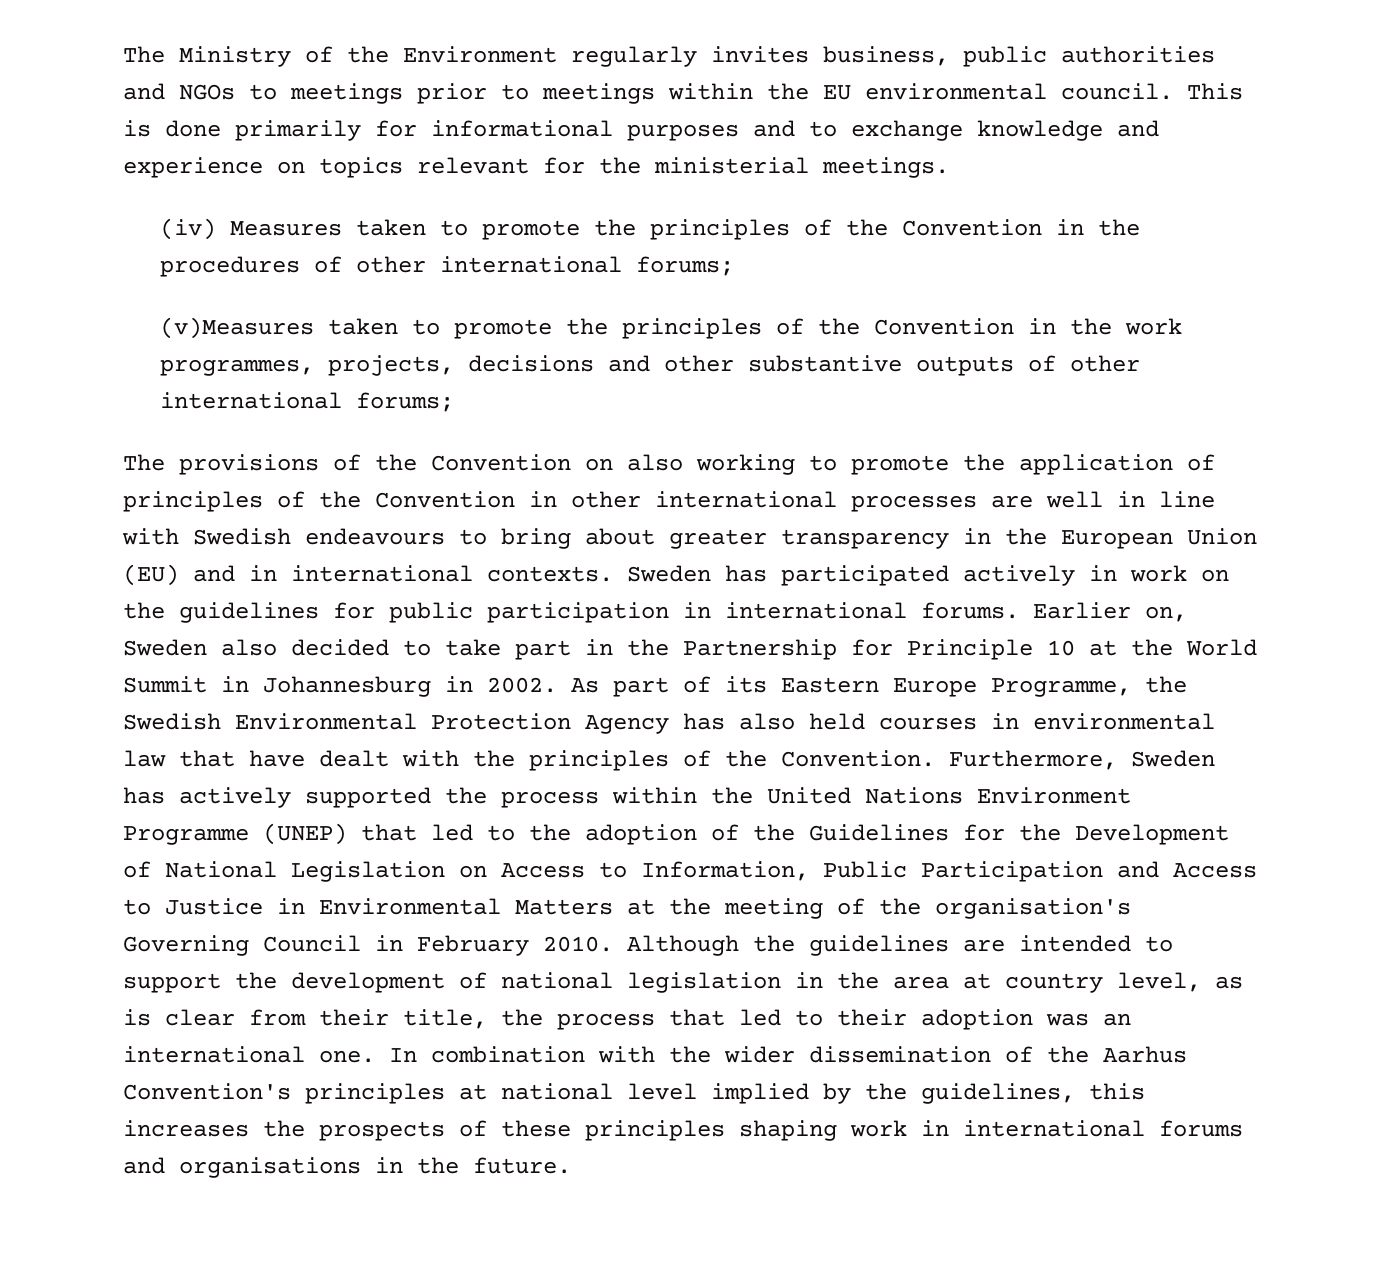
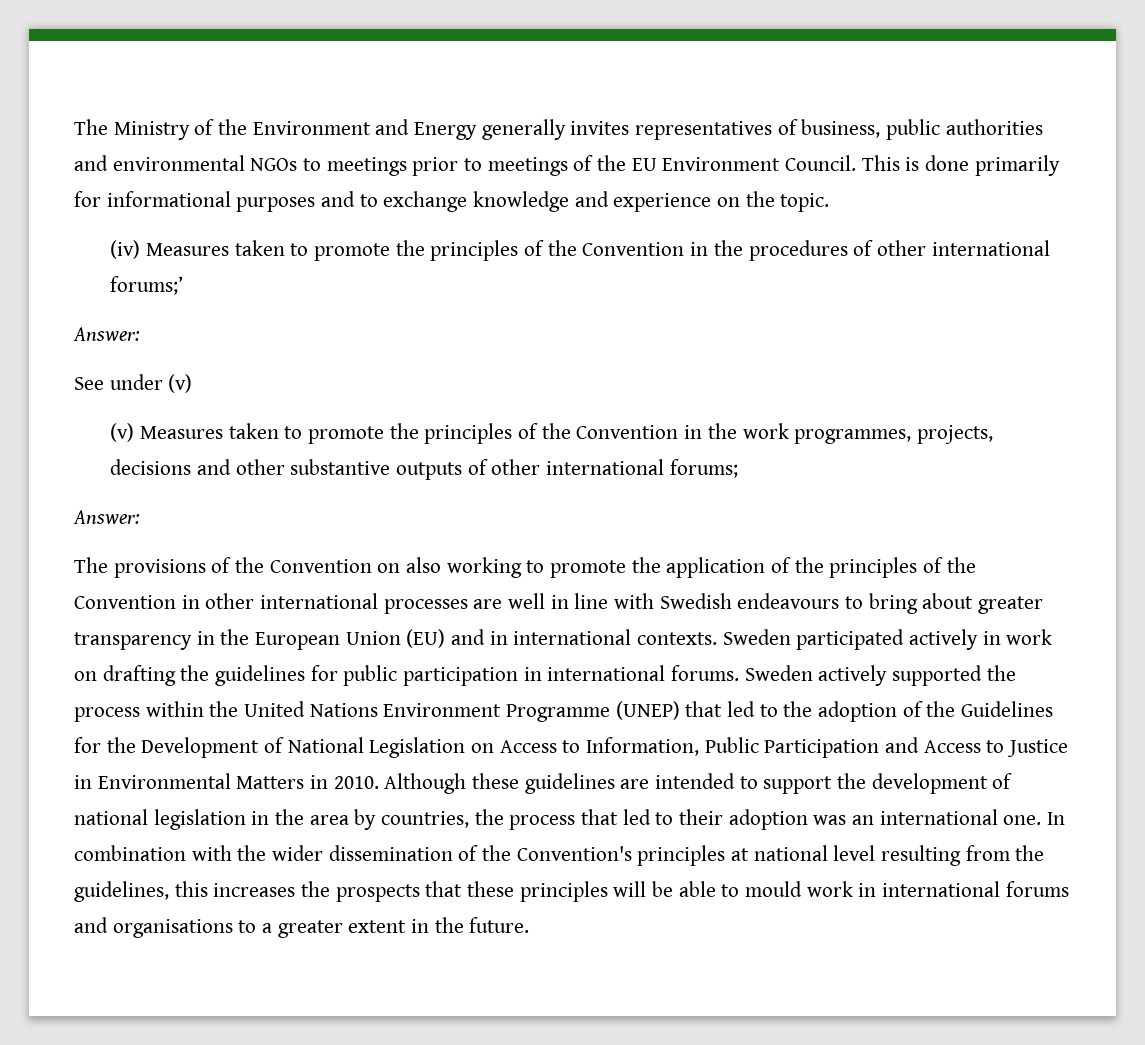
[571,46,809,67] regularly invites -> [375,119,798,140] and Energy generally invites representatives of
(165, 91) none -> [112,155,245,171] environmental
[668,83,753,100] within -> [573,155,594,171] of
[865,83,1173,100] environmental council. -> [662,155,857,171] Environment Council.
[319,157,949,178] topics relevant for the ministerial meetings. -> [745,191,830,212] the topic.
[636,256,735,276] [160,317,315,339] forums; // (v)Measures -> [110,276,184,295] [73,327,140,341] [74,374,193,393] [110,423,224,442] forums;’ // Answer: // See under (v) // (v) Measures
(455, 402) none -> [73,510,140,524] // Answer:
(1215, 462) none -> [794,557,824,573] the
[725,565,767,582] has -> (791, 637) none
(1229, 575) none -> [102,665,176,686] drafting
[1033,602,1187,622] [123,639,1257,660] [123,676,1187,697] [123,713,1215,734] [123,750,1215,771] [123,787,165,804] Earlier on, Sweden also decided to take part in the Partnership for Principle 10 at the World Summit in Johannesburg in 2002. As part of its Eastern Europe Programme, the Swedish Environmental Protection Agency has also held courses in environmental law that have dealt with the principles of the Convention. Furthermore, Sweden has -> [744,665,813,681] Sweden
[627,898,1131,919] [123,935,529,956] at the meeting of the organisation's Governing Council in February -> [310,775,329,789] in
[753,935,795,952] the -> [472,773,520,789] these
[963,972,1243,993] [123,1009,487,1029] at country level, as is clear from their title, -> [354,809,470,830] by countries,
[1103,1046,1187,1063] Aarhus -> (512, 853) none
[711,1083,851,1104] implied by -> [881,845,1010,866] resulting from
[459,1120,487,1137] of -> [425,881,463,897] that
[739,1120,837,1141] shaping -> [613,881,803,897] will be able to mould
(361, 1167) none -> [238,920,407,938] to a greater extent

